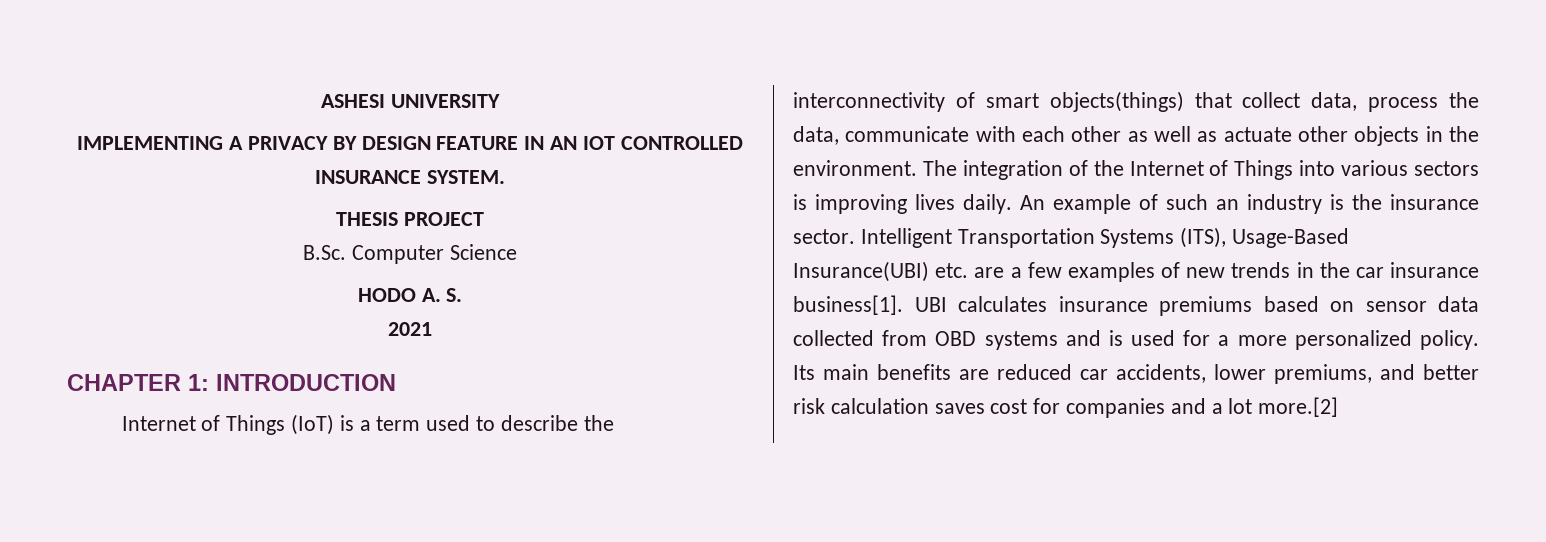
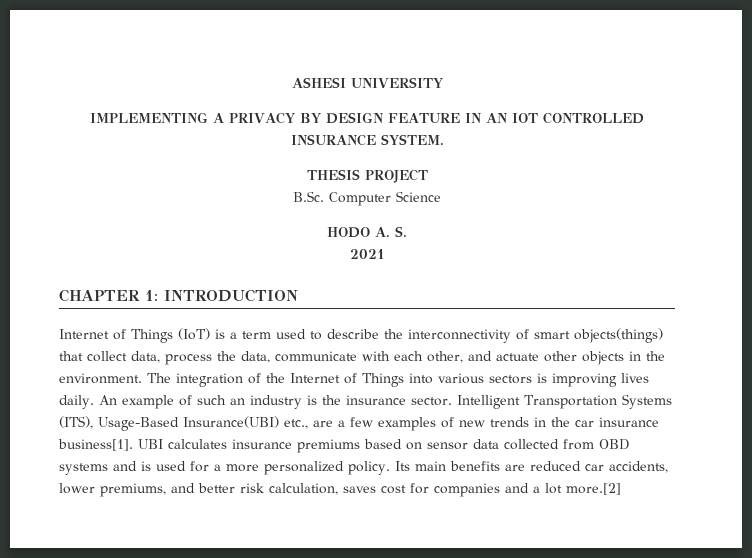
[1071,126,1218,142] other as well as -> [427,351,492,363] other, and
[935,263,969,278] etc. -> [284,419,308,429] etc.,
[830,398,929,414] calculation -> [269,483,338,495] calculation,

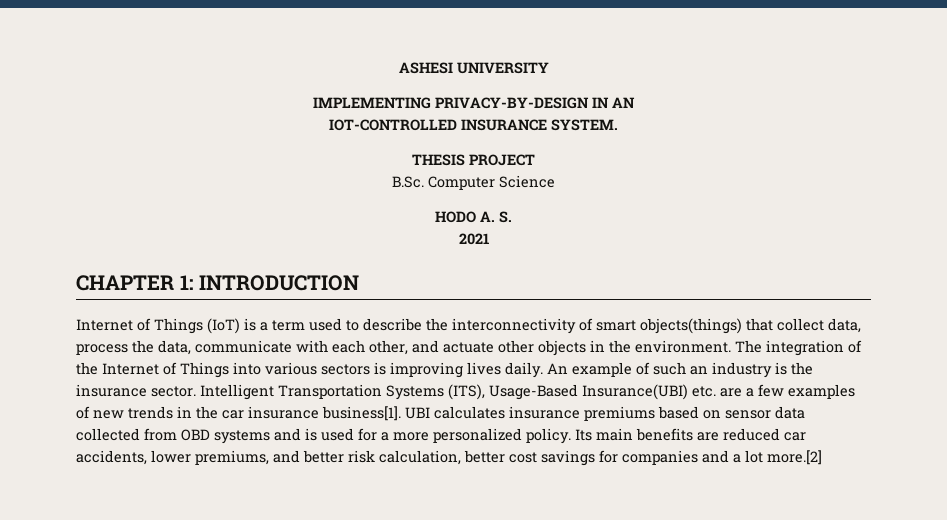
[213,112,460,124] A PRIVACY BY DESIGN FEATURE -> [435,97,589,109] PRIVACY-BY-DESIGN
[511,112,644,124] IOT CONTROLLED -> [329,119,457,131] // IOT-CONTROLLED
[284,419,308,429] etc., -> [692,386,716,397] etc.
[343,485,406,494] saves cost -> [464,450,595,466] better cost savings

